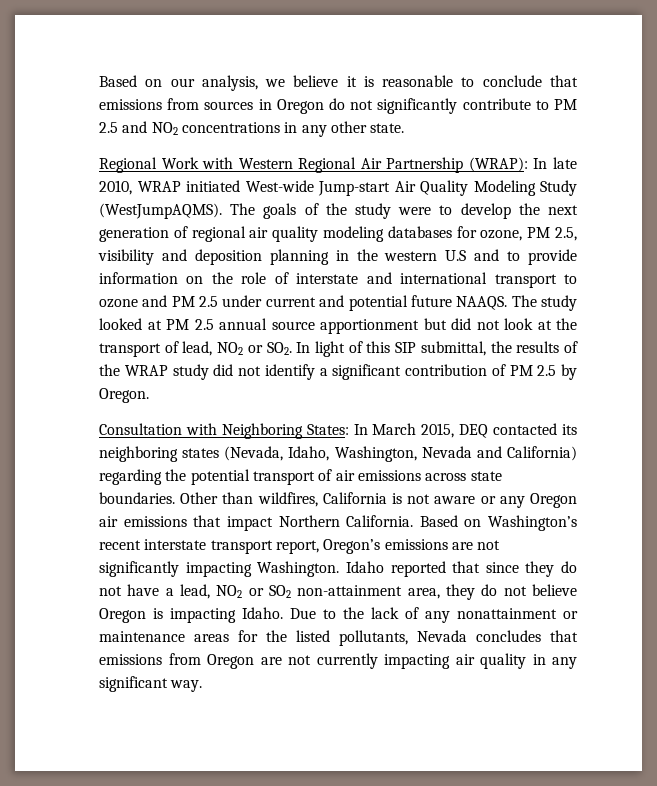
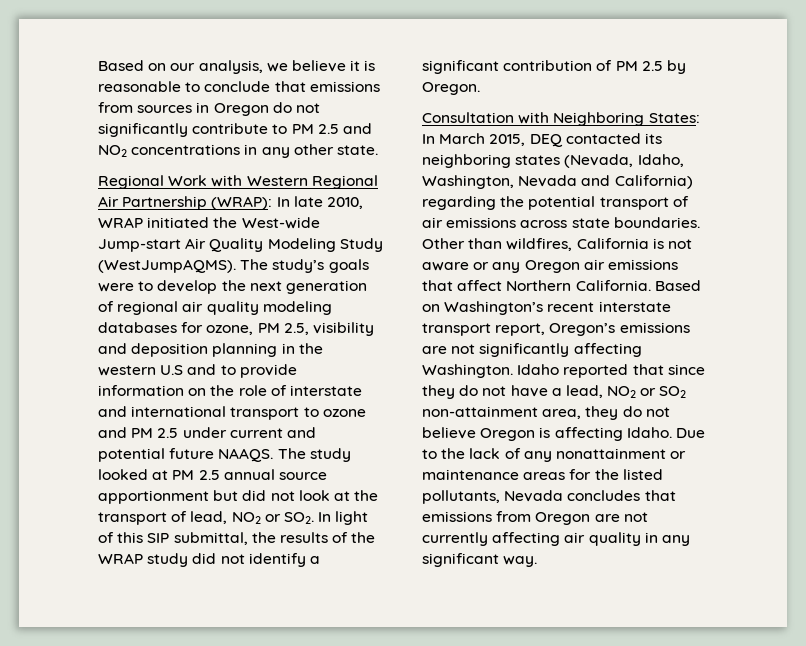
(240, 186) none -> [213,217,238,228] the
[263,203,391,219] goals of the study -> [272,259,369,273] study’s goals
[226,516,273,531] impact -> [457,280,503,291] affect
[185,562,252,577] impacting -> [573,343,642,357] affecting
[170,608,236,623] impacting -> [554,427,623,441] affecting
[384,654,450,669] impacting -> [492,532,561,546] affecting

